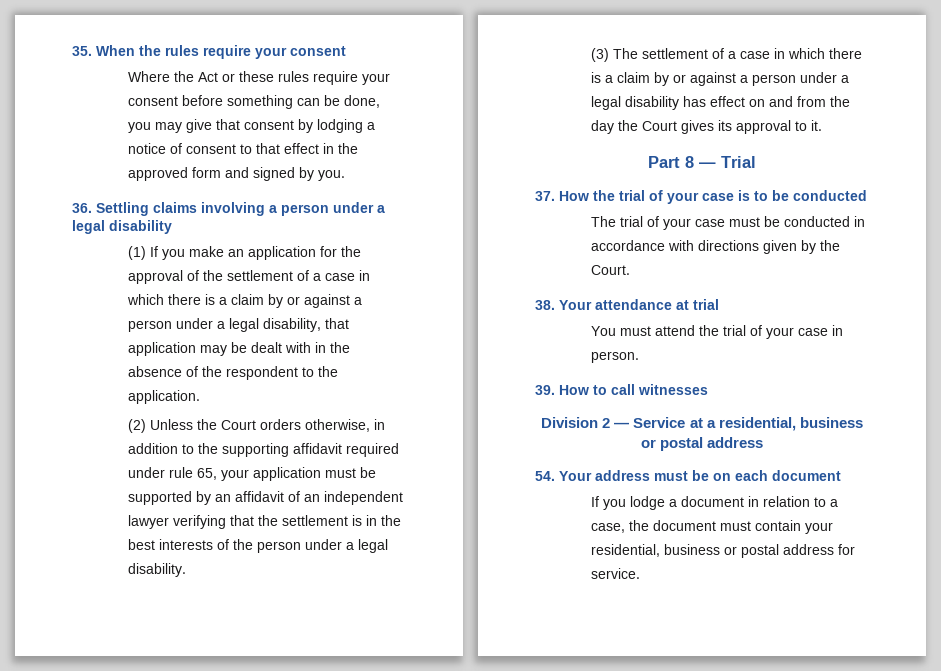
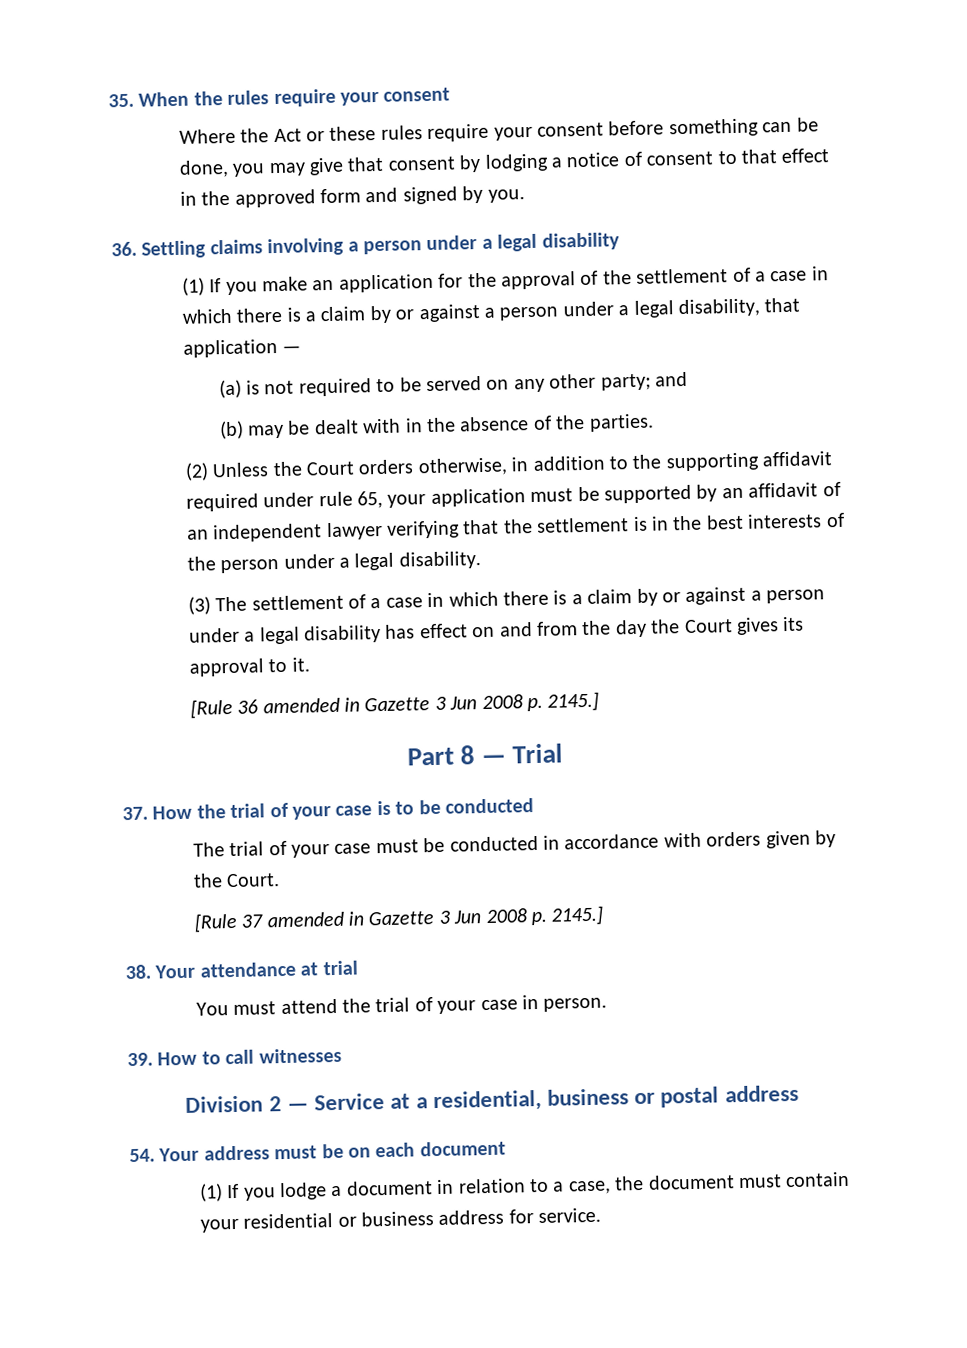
(196, 349) none -> [282,345,302,353] [218,371,688,399] [218,420,244,440] — // (a) is not required to be served on any other party; and // (b)
[225,366,338,380] [127,390,200,404] respondent to the application. -> [588,413,654,432] parties.
(822, 125) none -> [189,691,600,719] // [Rule 36 amended in Gazette 3 Jun 2008 p. 2145.]
[697,240,759,251] directions -> [706,831,762,847] orders
(630, 270) none -> [193,905,604,933] // [Rule 37 amended in Gazette 3 Jun 2008 p. 2145.]
(841, 475) none -> [198,1183,223,1202] (1)
[590,544,779,558] residential, business or postal -> [243,1211,434,1229] residential or business

